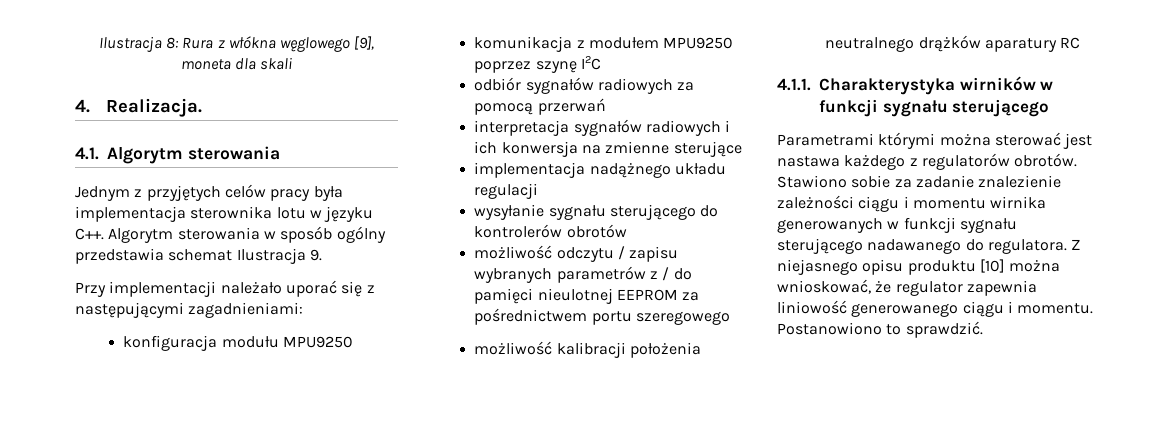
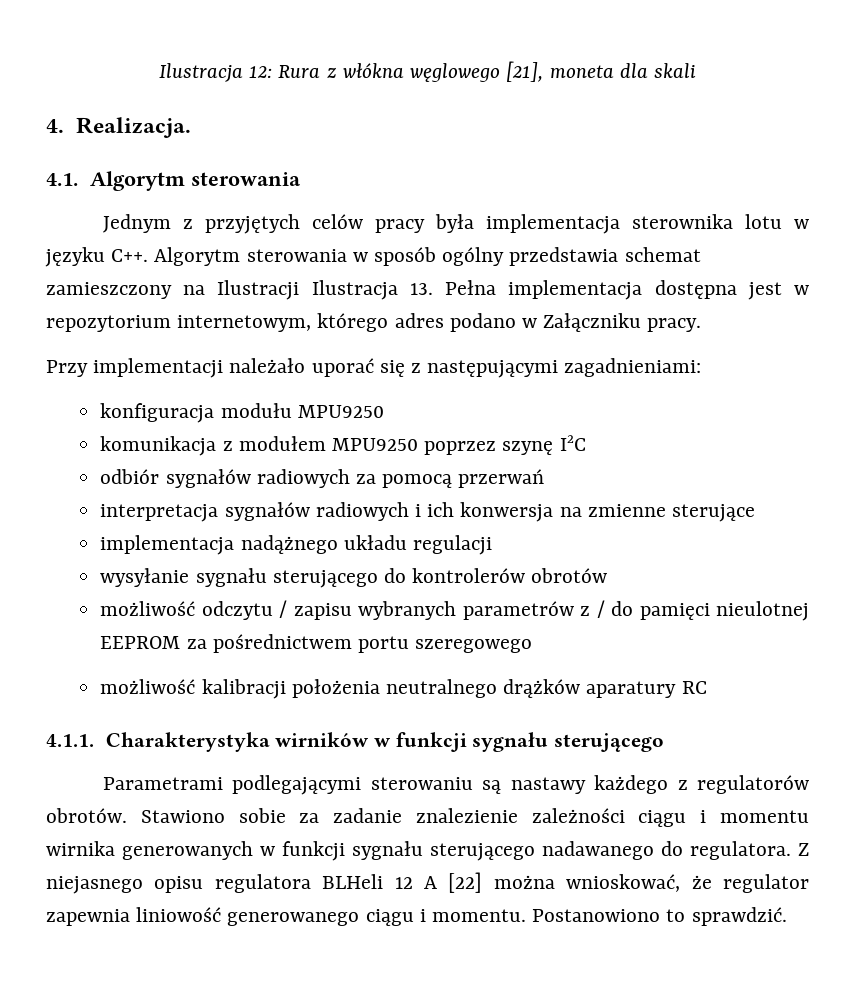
[98,36,179,52] Ilustracja 8: -> [159,63,273,82] Ilustracja 12:
[354,36,375,50] [9], -> [506,61,544,82] [21],
[236,248,322,264] Ilustracja 9. -> [46,280,809,300] [46,313,702,332] zamieszczony na Ilustracji Ilustracja 13. Pełna implementacja dostępna jest w repozytorium internetowym, którego adres podano w Załączniku pracy.
[878,132,1093,149] [777,156,840,167] którymi można sterować jest nastawa -> [232,775,586,795] podlegającymi sterowaniu są nastawy
[907,259,1005,275] produktu [10] -> [214,872,483,893] regulatora BLHeli 12 A [22]

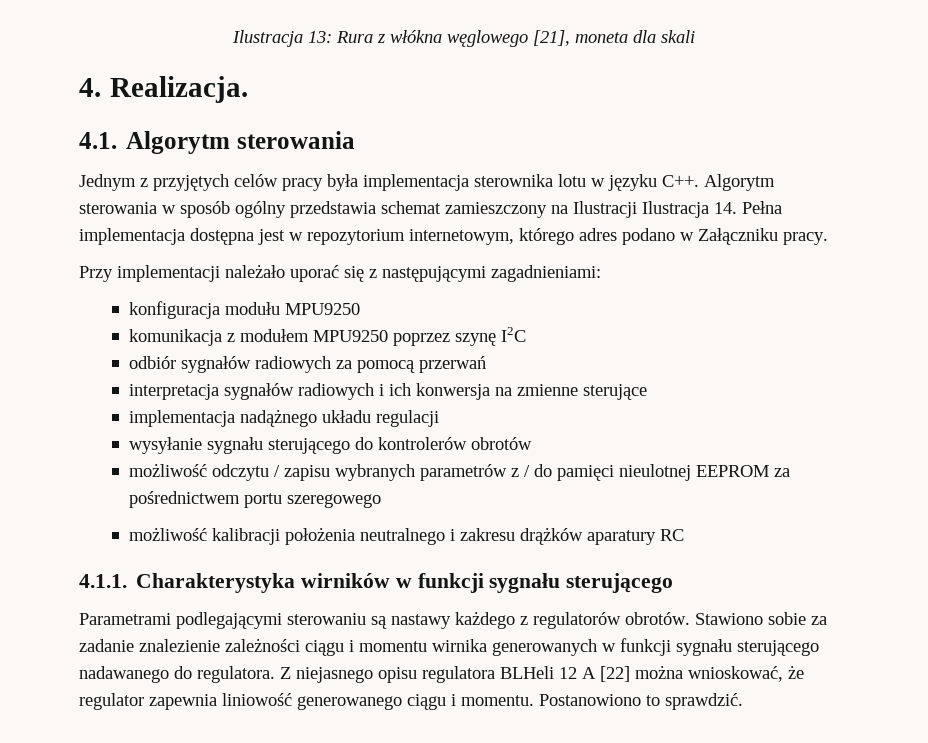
[159,63,273,82] Ilustracja 12: -> [232,30,332,47] Ilustracja 13:
[409,283,433,295] 13. -> [714,202,737,214] 14.
(497, 688) none -> [449,528,515,541] i zakresu

